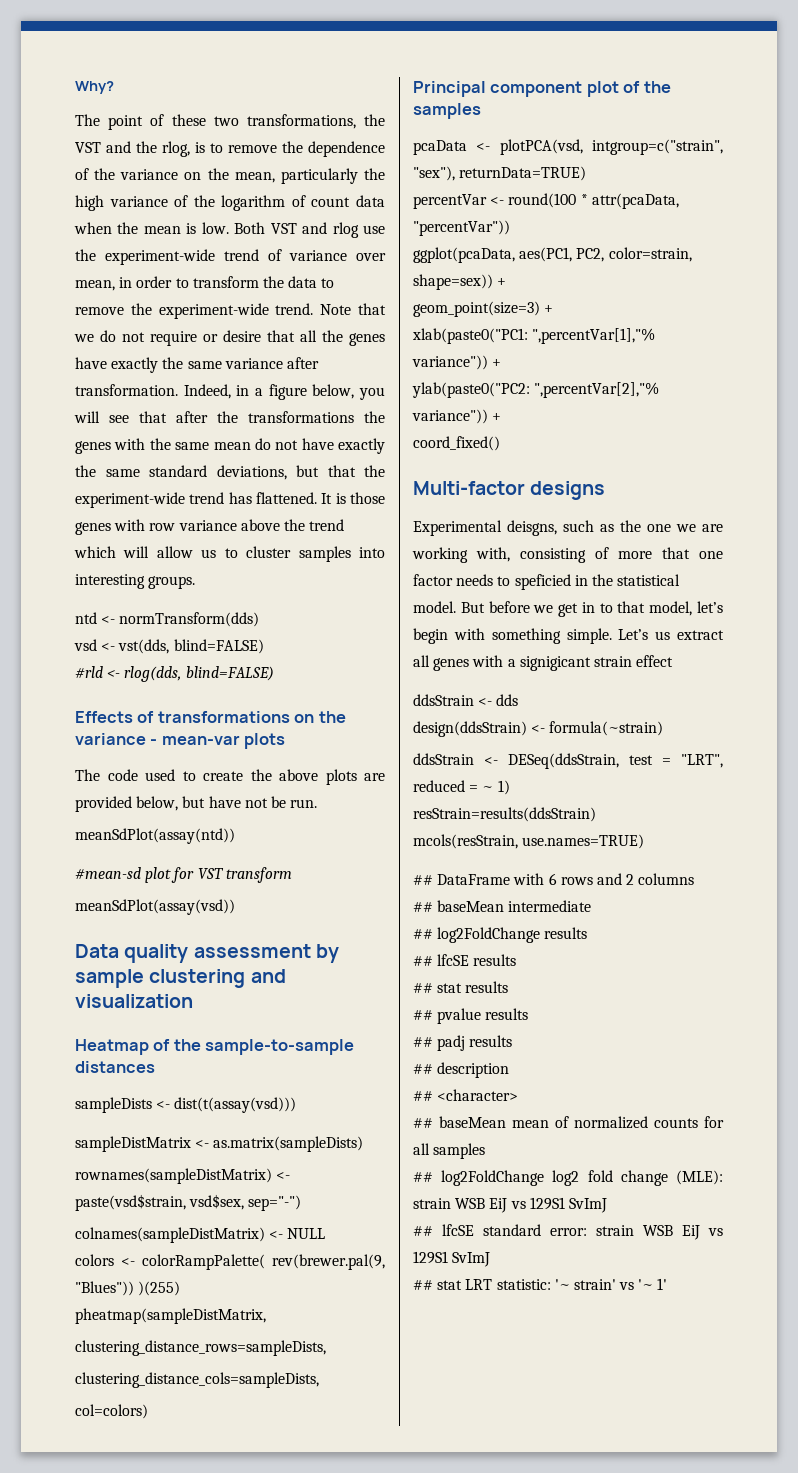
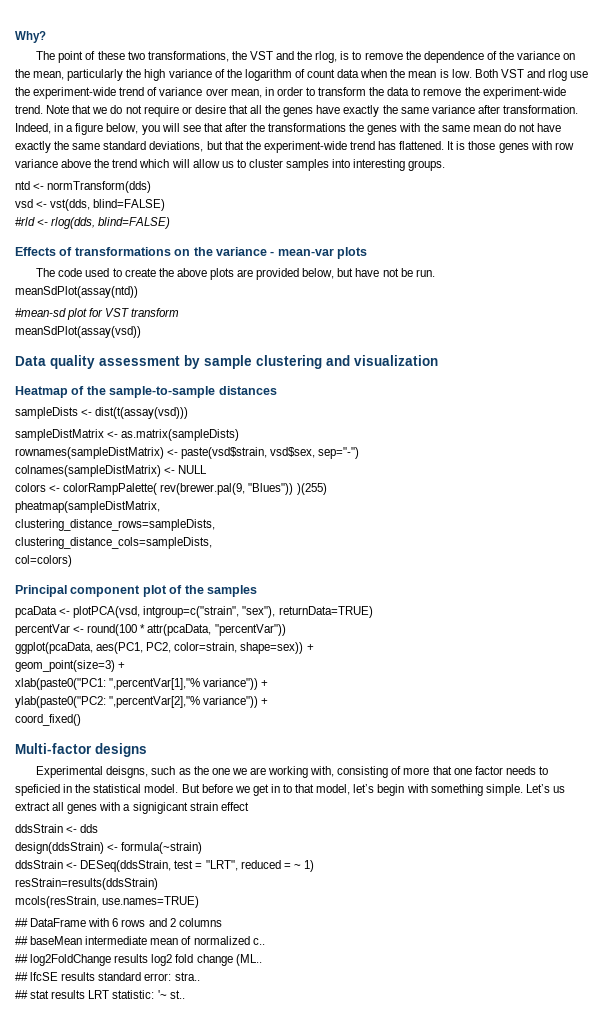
(592, 906) none -> [150,936,265,945] mean of normalized c..
(588, 933) none -> [151,954,262,966] log2 fold change (ML..
(517, 960) none -> [98,972,200,981] standard error: stra..
[413,1008,529,1024] [413,1035,513,1051] [413,1062,510,1078] [413,1089,519,1101] [413,1116,724,1129] [413,1143,486,1159] [413,1170,723,1186] [413,1197,607,1213] [413,1224,723,1240] [413,1251,491,1267] [413,1278,668,1290] // ## pvalue results // ## padj results // ## description // ## <character> // ## baseMean mean of normalized counts for all samples // ## log2FoldChange log2 fold change (MLE): strain WSB EiJ vs 129S1 SvImJ // ## lfcSE standard error: strain WSB EiJ vs 129S1 SvImJ // ## stat LRT statistic: '~ strain' vs '~ 1' -> [88,990,185,999] LRT statistic: '~ st..

